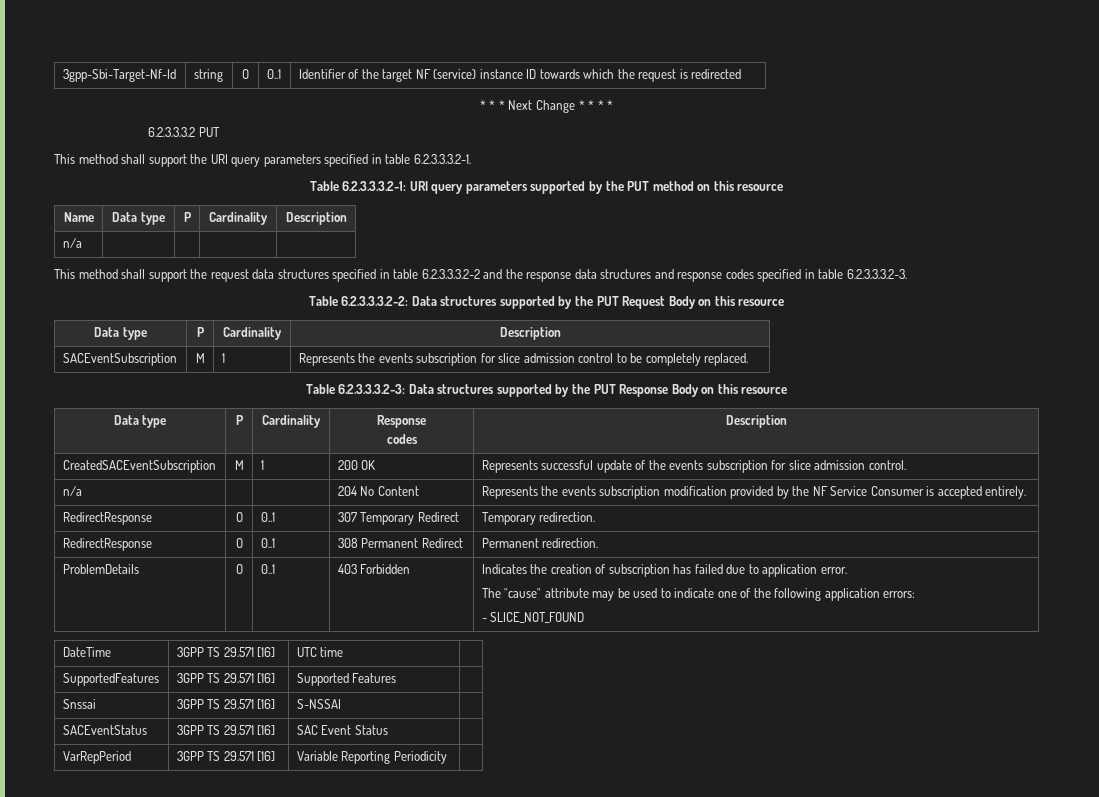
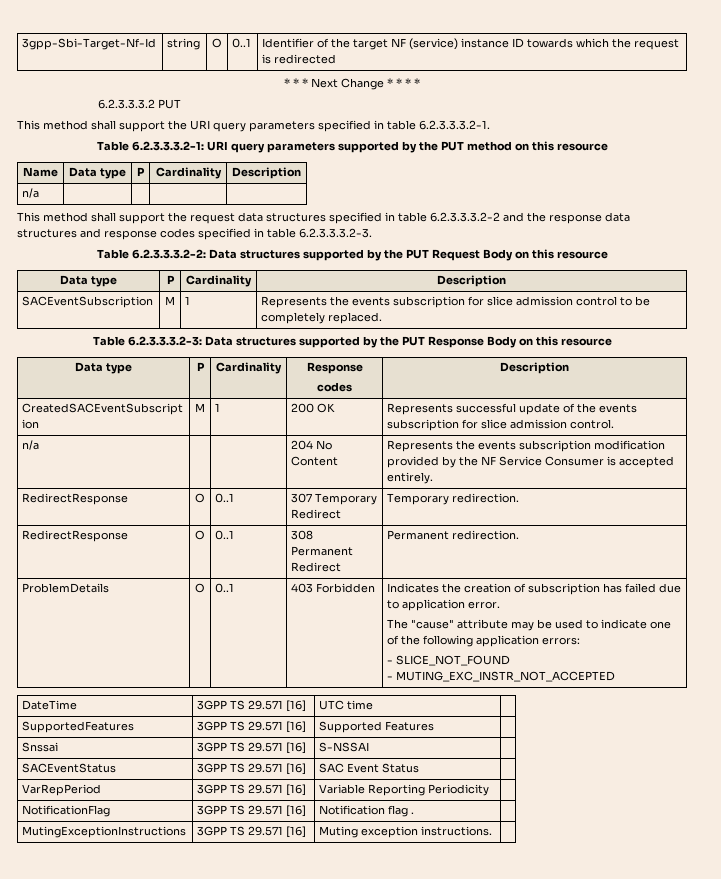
(585, 617) none -> [387,671,616,682] // - MUTING_EXC_INSTR_NOT_ACCEPTED
(447, 757) none -> [22,805,111,817] [197,805,307,817] [319,805,415,817] [22,826,187,838] [197,826,307,838] [319,826,493,838] // NotificationFlag | 3GPP TS 29.571 [16] | Notification flag . | // MutingExceptionInstructions | 3GPP TS 29.571 [16] | Muting exception instructions. |

